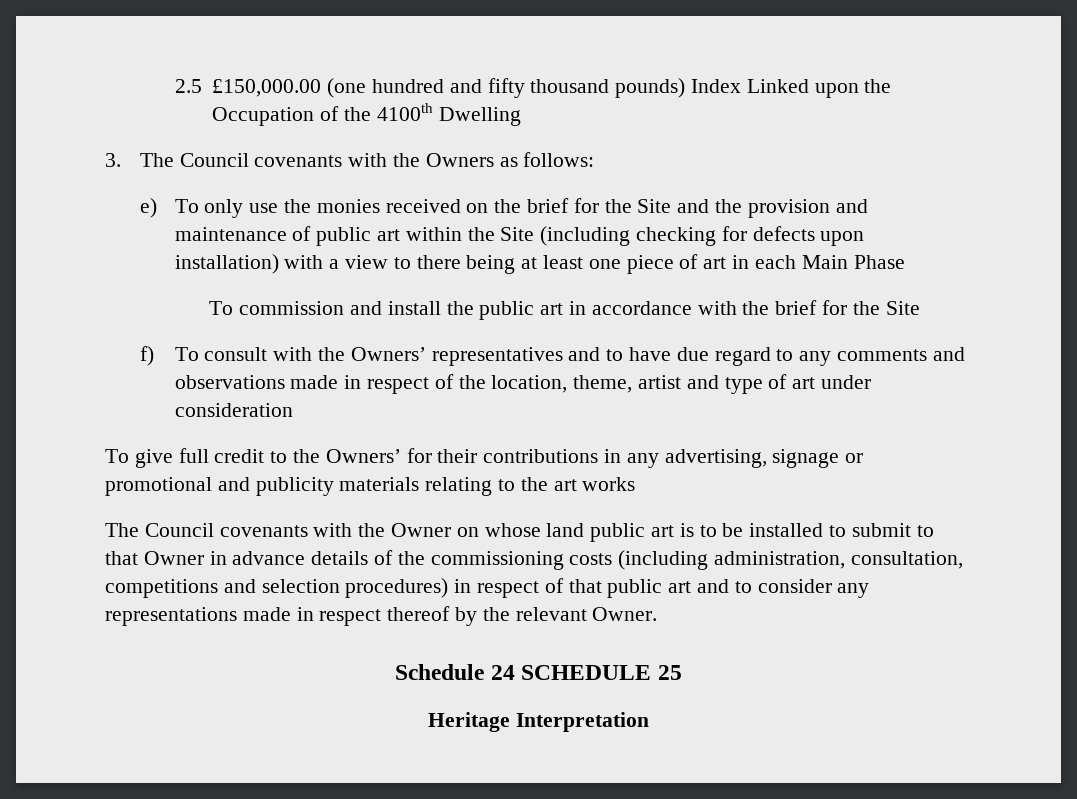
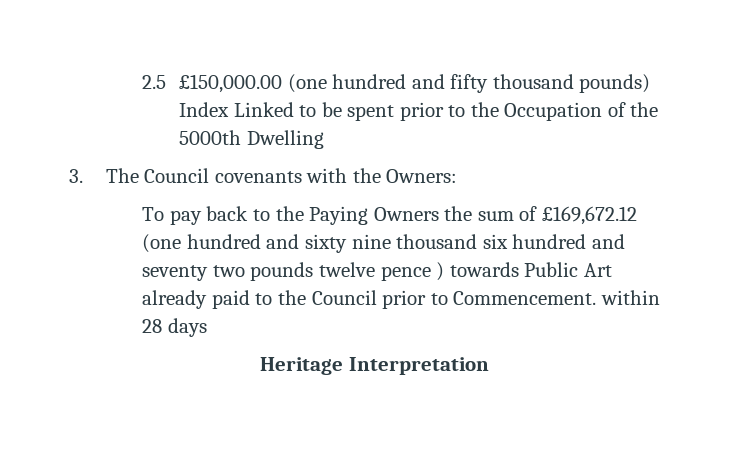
[814,83,859,98] upon -> [299,102,466,121] to be spent prior to
[376,103,433,121] 4100th -> [179,130,242,145] 5000th
[425,152,595,167] [139,198,868,218] [174,226,865,246] [174,254,905,274] [209,300,920,320] [139,346,965,366] [174,374,872,394] [174,403,293,417] [105,448,864,468] [105,477,636,496] [105,523,934,542] [105,550,963,570] [105,578,870,598] [105,606,658,626] [395,664,682,680] Owners as follows: // e) To only use the monies received on the brief for the Site and the provision and maintenance of public art within the Site (including checking for defects upon installation) with a view to there being at least one piece of art in each Main Phase // To commission and install the public art in accordance with the brief for the Site // f) To consult with the Owners’ representatives and to have due regard to any comments and observations made in respect of the location, theme, artist and type of art under consideration // To give full credit to the Owners’ for their contributions in any advertising, signage or promotional and publicity materials relating to the art works // The Council covenants with the Owner on whose land public art is to be installed to submit to that Owner in advance details of the commissioning costs (including administration, consultation, competitions and selection procedures) in respect of that public art and to consider any representations made in respect thereof by the relevant Owner. // Schedule 24 SCHEDULE 25 -> [386,169,458,183] [142,206,637,225] [142,234,625,253] [142,262,612,281] [142,290,660,309] [142,318,207,337] Owners: // To pay back to the Paying Owners the sum of £169,672.12 (one hundred and sixty nine thousand six hundred and seventy two pounds twelve pence ) towards Public Art already paid to the Council prior to Commencement. within 28 days

